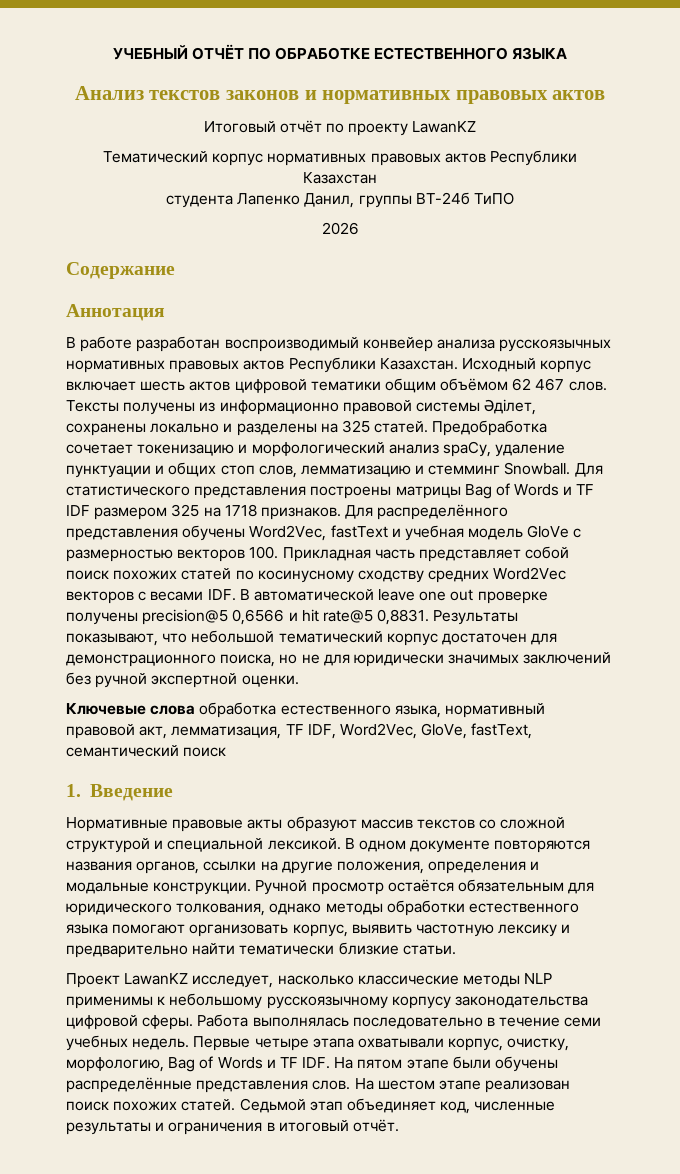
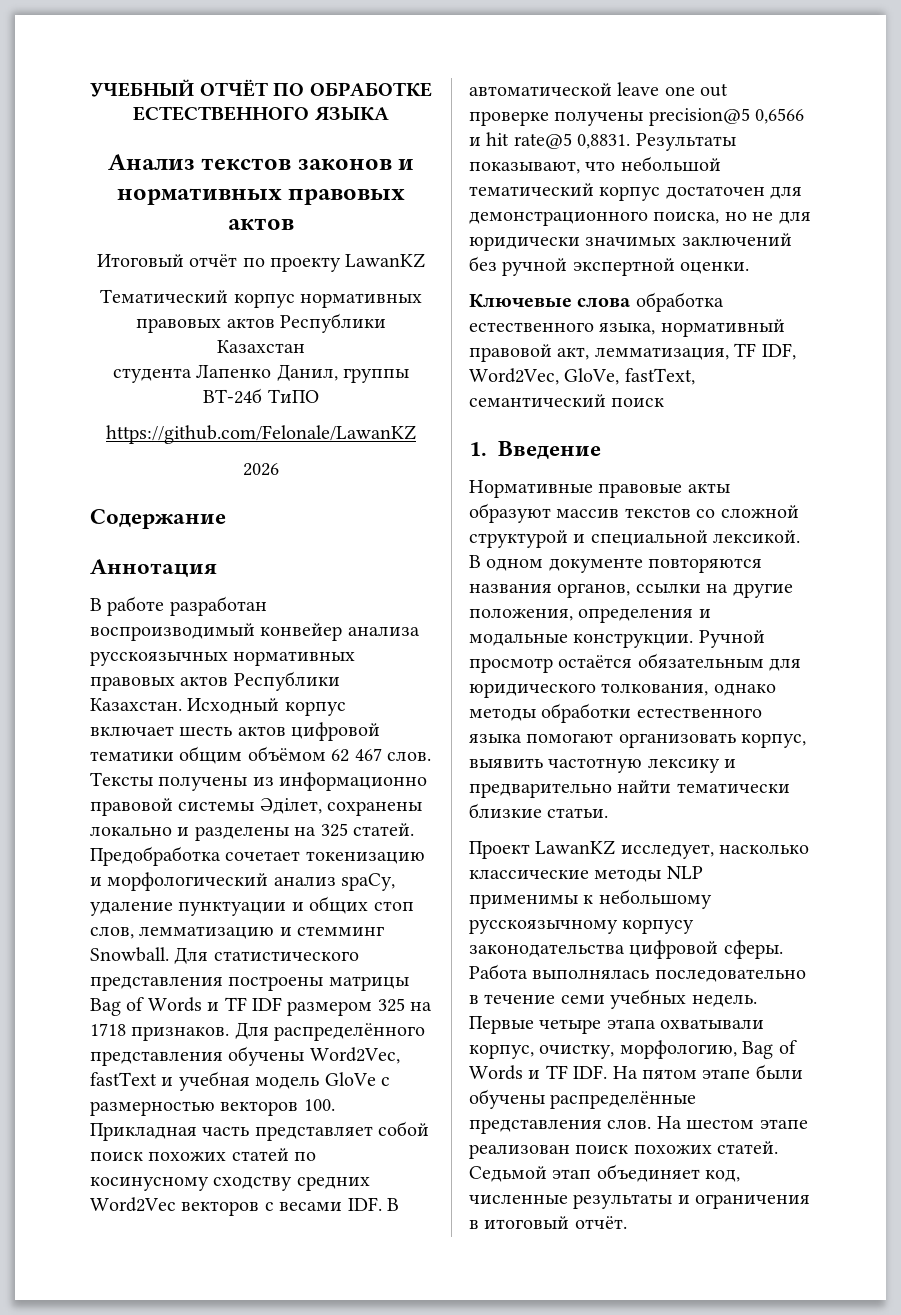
(514, 198) none -> [106,425,416,444] // https://github.com/Felonale/LawanKZ

